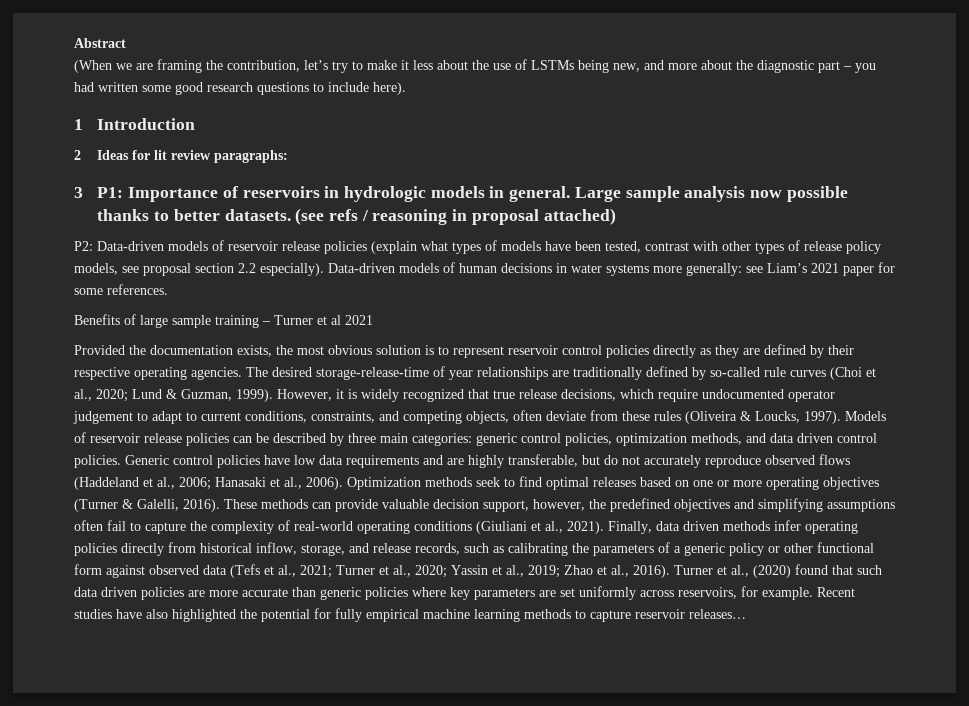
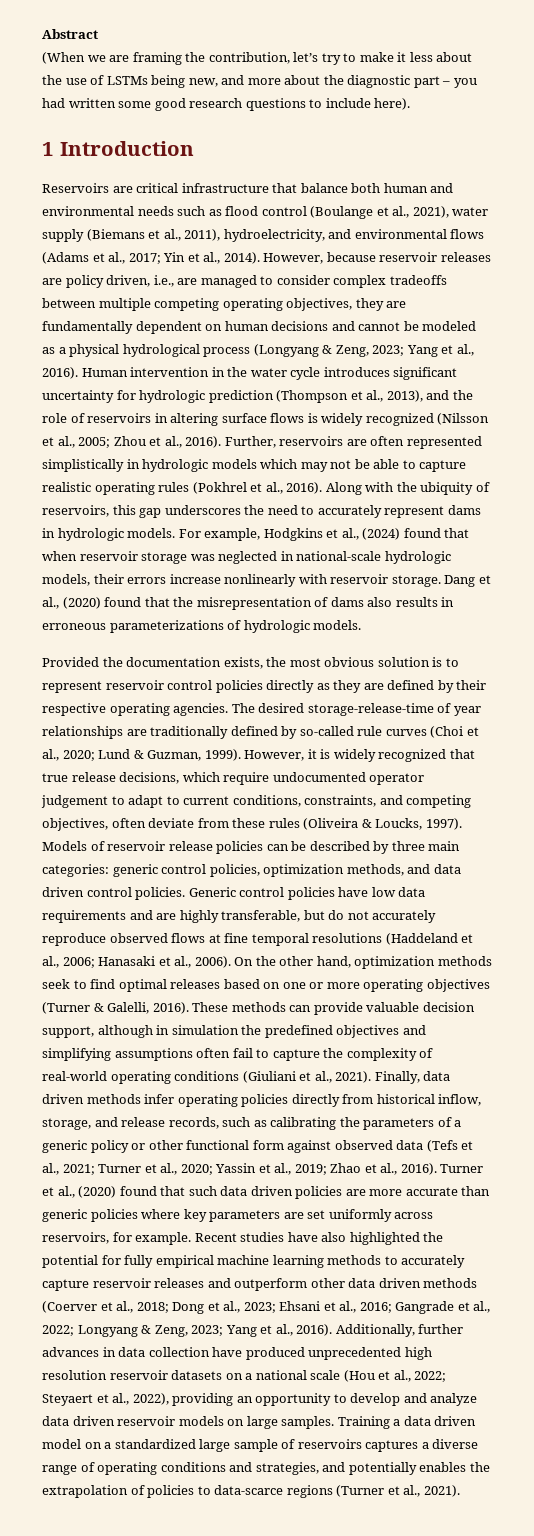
[74,150,289,163] [74,186,848,202] [97,208,616,225] [74,240,881,254] [74,262,895,276] [74,284,168,295] [74,314,373,328] 2 Ideas for lit review paragraphs: // 3 P1: Importance of reservoirs in hydrologic models in general. Large sample analysis now possible thanks to better datasets. (see refs / reasoning in proposal attached) // P2: Data-driven models of reservoir release policies (explain what types of models have been tested, contrast with other types of release policy models, see proposal section 2.2 especially). Data-driven models of human decisions in water systems more generally: see Liam’s 2021 paper for some references. // Benefits of large sample training – Turner et al 2021 -> [42,183,454,193] [42,206,489,219] [42,229,485,242] [42,252,491,264] [42,275,447,288] [42,298,407,311] [42,321,477,334] [42,344,474,357] [42,367,458,380] [42,390,473,403] [42,413,490,426] [42,436,482,449] [42,459,467,472] [42,482,490,495] [42,505,481,518] [42,528,470,541] [42,551,451,564] [42,574,491,587] [42,597,455,610] [42,620,362,633] Reservoirs are critical infrastructure that balance both human and environmental needs such as flood control (Boulange et al., 2021), water supply (Biemans et al., 2011), hydroelectricity, and environmental flows (Adams et al., 2017; Yin et al., 2014). However, because reservoir releases are policy driven, i.e., are managed to consider complex tradeoffs between multiple competing operating objectives, they are fundamentally dependent on human decisions and cannot be modeled as a physical hydrological process (Longyang & Zeng, 2023; Yang et al., 2016). Human intervention in the water cycle introduces significant uncertainty for hydrologic prediction (Thompson et al., 2013), and the role of reservoirs in altering surface flows is widely recognized (Nilsson et al., 2005; Zhou et al., 2016). Further, reservoirs are often represented simplistically in hydrologic models which may not be able to capture realistic operating rules (Pokhrel et al., 2016). Along with the ubiquity of reservoirs, this gap underscores the need to accurately represent dams in hydrologic models. For example, Hodgkins et al., (2024) found that when reservoir storage was neglected in national-scale hydrologic models, their errors increase nonlinearly with reservoir storage. Dang et al., (2020) found that the misrepresentation of dams also results in erroneous parameterizations of hydrologic models.
[466,411,509,424] objects, -> [42,818,108,831] objectives,
(850, 459) none -> [208,933,383,946] at fine temporal resolutions
[347,477,421,490] Optimization -> [234,956,436,969] On the other hand, optimization
[533,499,585,511] however, -> [97,1025,239,1038] although in simulation
(586, 614) none -> [401,1255,466,1268] accurately
[689,609,746,619] releases… -> [154,1278,478,1291] [42,1301,491,1314] [42,1324,464,1337] [42,1347,432,1360] [42,1370,447,1382] [42,1393,478,1406] [42,1416,477,1429] [42,1439,479,1452] [42,1462,490,1475] [42,1485,460,1498] releases and outperform other data driven methods (Coerver et al., 2018; Dong et al., 2023; Ehsani et al., 2016; Gangrade et al., 2022; Longyang & Zeng, 2023; Yang et al., 2016). Additionally, further advances in data collection have produced unprecedented high resolution reservoir datasets on a national scale (Hou et al., 2022; Steyaert et al., 2022), providing an opportunity to develop and analyze data driven reservoir models on large samples. Training a data driven model on a standardized large sample of reservoirs captures a diverse range of operating conditions and strategies, and potentially enables the extrapolation of policies to data-scarce regions (Turner et al., 2021).

